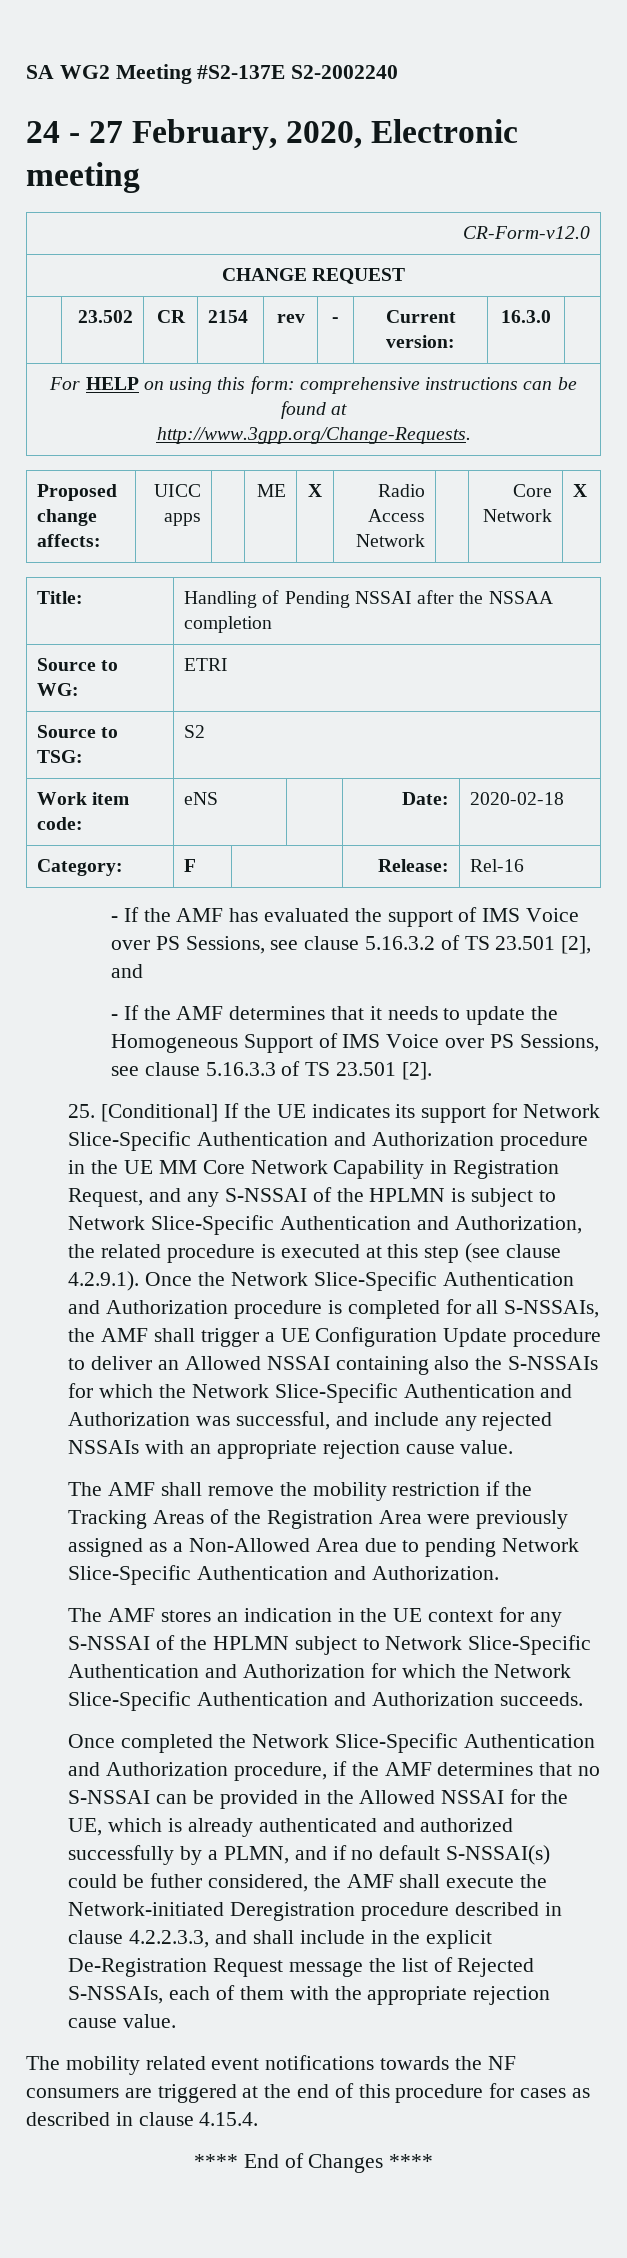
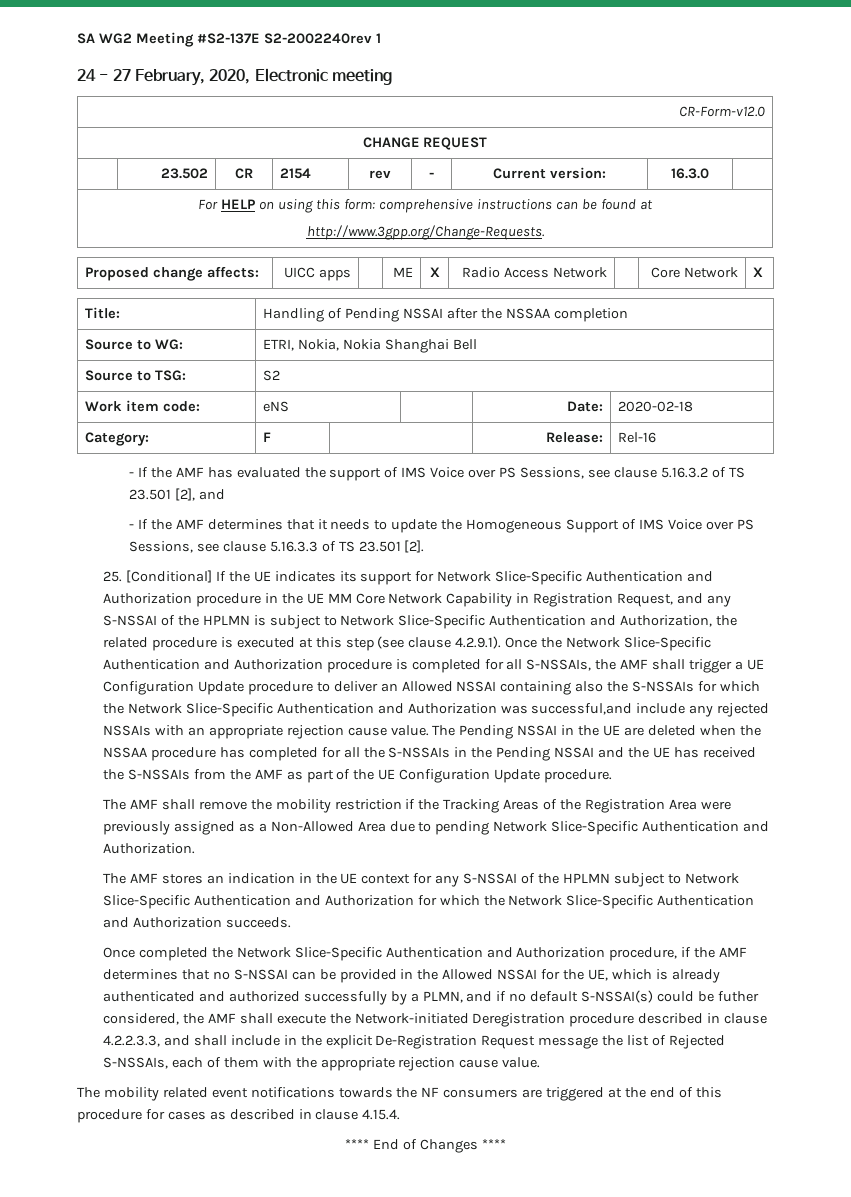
[291,65,399,79] S2-2002240 -> [263,33,381,44] S2-2002240rev 1
[184,658,229,671] ETRI -> [263,339,478,353] ETRI, Nokia, Nokia Shanghai Bell
[236,1411,368,1430] successful, and -> [531,703,633,715] successful,and
(514, 1447) none -> [432,725,761,739] [103,747,756,761] [103,769,613,783] The Pending NSSAI in the UE are deleted when the NSSAA procedure has completed for all the S-NSSAIs in the Pending NSSAI and the UE has received the S-NSSAIs from the AMF as part of the UE Configuration Update procedure.

